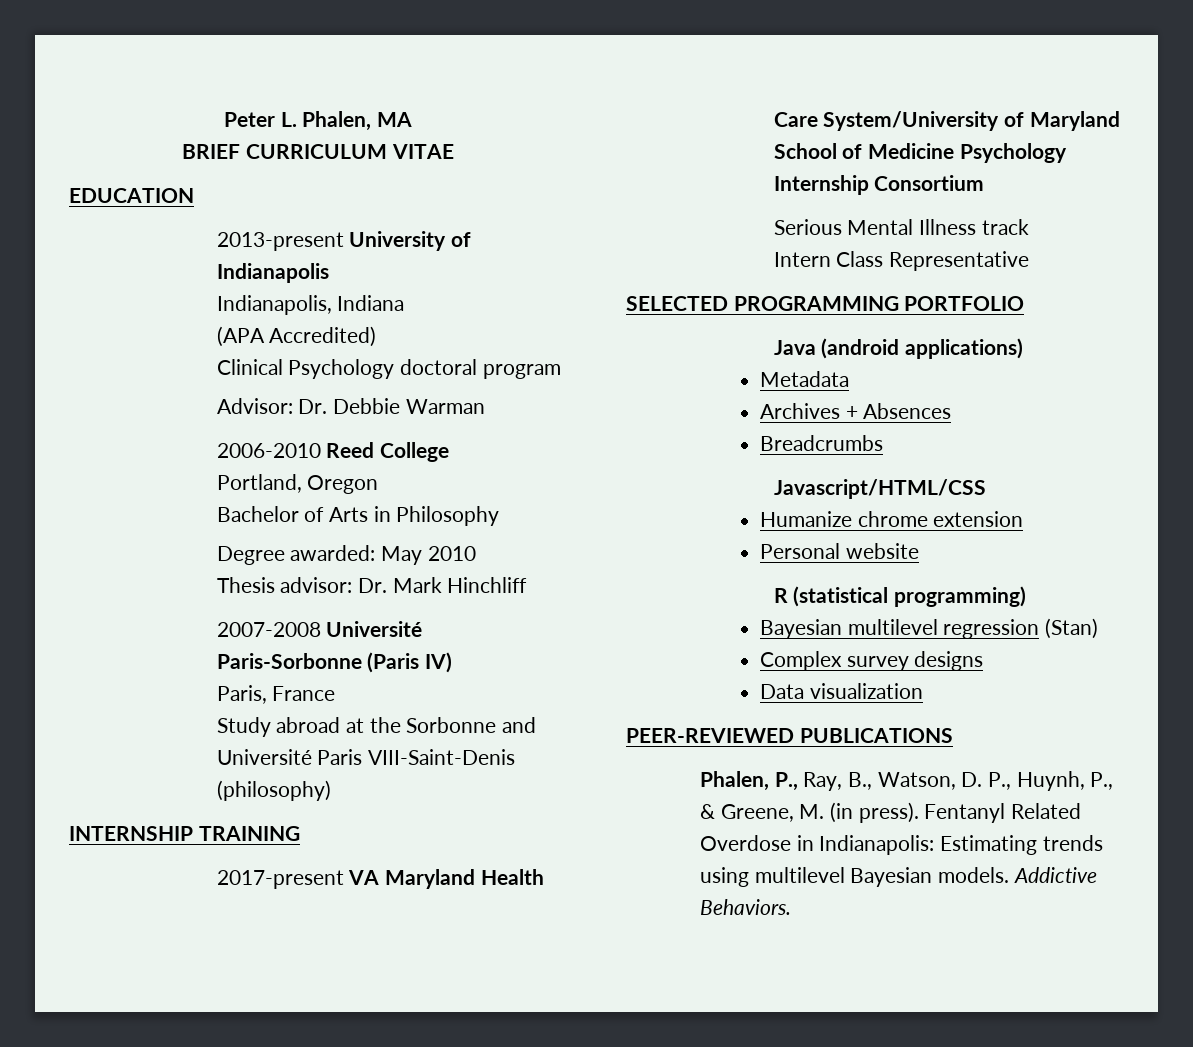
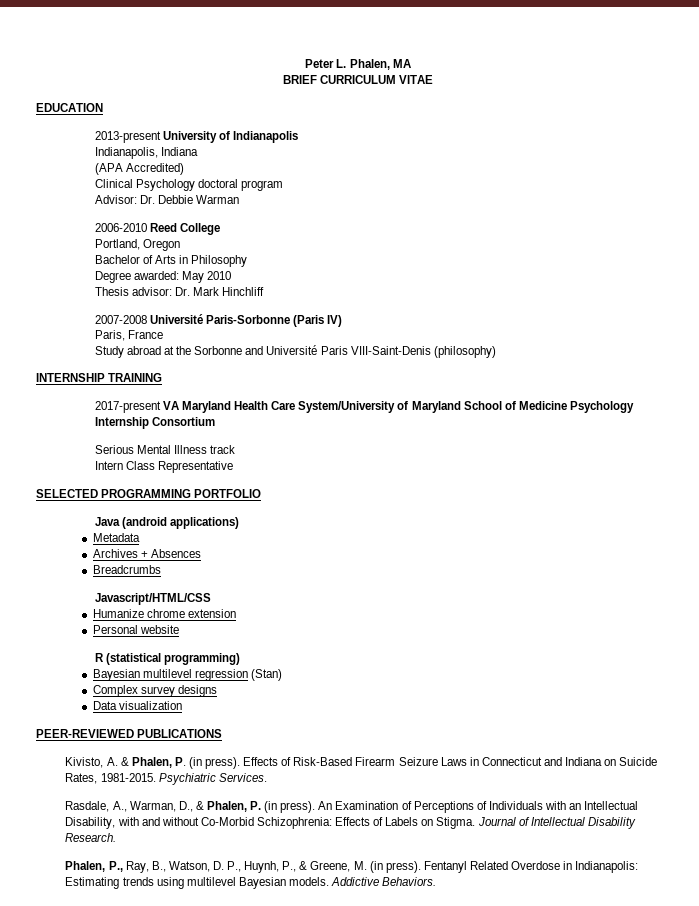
(953, 735) none -> [65,757,658,769] [65,773,267,785] [65,801,639,813] [65,817,636,829] [65,833,117,842] // Kivisto, A. & Phalen, P. (in press). Effects of Risk-Based Firearm Seizure Laws in Connecticut and Indiana on Suicide Rates, 1981-2015. Psychiatric Services. // Rasdale, A., Warman, D., & Phalen, P. (in press). An Examination of Perceptions of Individuals with an Intellectual Disability, with and without Co-Morbid Schizophrenia: Effects of Labels on Stigma. Journal of Intellectual Disability Research.

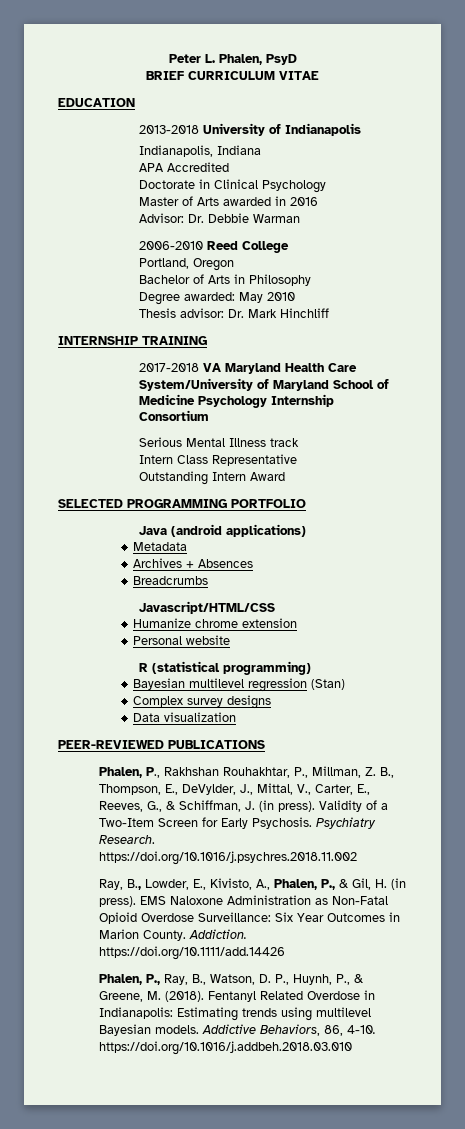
[392,59,411,68] MA -> [265,54,297,65] PsyD
[94,131,161,143] 2013-present -> [139,125,200,134] 2013-2018
[94,163,184,175] [94,179,284,191] (APA Accredited) // Clinical Psychology doctoral program -> [139,162,230,172] [139,179,327,193] [139,196,319,206] APA Accredited // Doctorate in Clinical Psychology // Master of Arts awarded in 2016
[94,314,343,327] [94,330,163,341] [94,345,496,358] // 2007-2008 Université Paris-Sorbonne (Paris IV) // Paris, France // Study abroad at the Sorbonne and Université Paris VIII-Saint-Denis (philosophy) -> (330, 313) none
[94,401,161,413] 2017-present -> [139,363,200,372] 2017-2018
(234, 467) none -> [139,471,286,485] // Outstanding Intern Award
[65,757,658,769] [65,773,267,785] [65,801,639,813] [65,817,636,829] [65,833,117,842] Kivisto, A. & Phalen, P. (in press). Effects of Risk-Based Firearm Seizure Laws in Connecticut and Indiana on Suicide Rates, 1981-2015. Psychiatric Services. // Rasdale, A., Warman, D., & Phalen, P. (in press). An Examination of Perceptions of Individuals with an Intellectual Disability, with and without Co-Morbid Schizophrenia: Effects of Labels on Stigma. Journal of Intellectual Disability Research. -> [98,766,394,778] [98,783,370,795] [98,800,388,812] [98,817,376,829] [98,835,155,844] [98,851,357,865] [98,878,406,890] [98,895,388,907] [98,912,400,924] [98,929,247,941] [98,946,285,960] Phalen, P., Rakhshan Rouhakhtar, P., Millman, Z. B., Thompson, E., DeVylder, J., Mittal, V., Carter, E., Reeves, G., & Schiffman, J. (in press). Validity of a Two-Item Screen for Early Psychosis. Psychiatry Research. https://doi.org/10.1016/j.psychres.2018.11.002 // Ray, B., Lowder, E., Kivisto, A., Phalen, P., & Gil, H. (in press). EMS Naloxone Administration as Non-Fatal Opioid Overdose Surveillance: Six Year Outcomes in Marion County. Addiction. https://doi.org/10.1111/add.14426
[369,861,421,873] (in press). -> [164,991,204,1002] (2018).
[382,877,437,886] Behaviors. -> [259,1024,376,1036] [98,1041,352,1055] Behaviors, 86, 4-10. https://doi.org/10.1016/j.addbeh.2018.03.010

